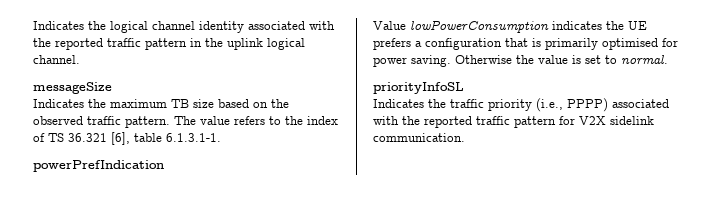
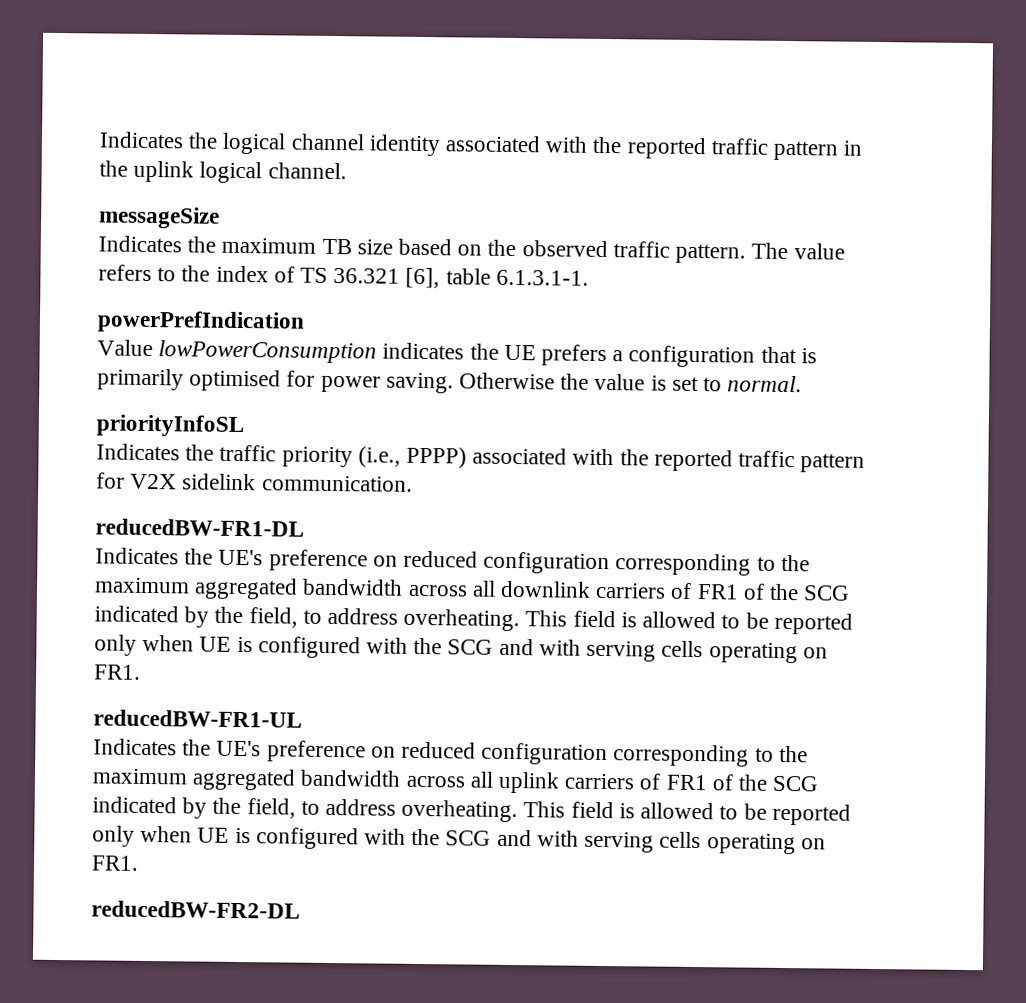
(465, 137) none -> [95,518,304,537] [95,547,810,576] [94,577,851,601] [94,605,853,635] [94,634,828,664] [94,664,141,680] [93,709,302,728] [93,738,808,767] [92,768,819,794] [92,796,851,826] [92,825,826,855] [91,855,139,871] [91,900,300,919] // reducedBW-FR1-DL // Indicates the UE's preference on reduced configuration corresponding to the maximum aggregated bandwidth across all downlink carriers of FR1 of the SCG indicated by the field, to address overheating. This field is allowed to be reported only when UE is configured with the SCG and with serving cells operating on FR1. // reducedBW-FR1-UL // Indicates the UE's preference on reduced configuration corresponding to the maximum aggregated bandwidth across all uplink carriers of FR1 of the SCG indicated by the field, to address overheating. This field is allowed to be reported only when UE is configured with the SCG and with serving cells operating on FR1. // reducedBW-FR2-DL

